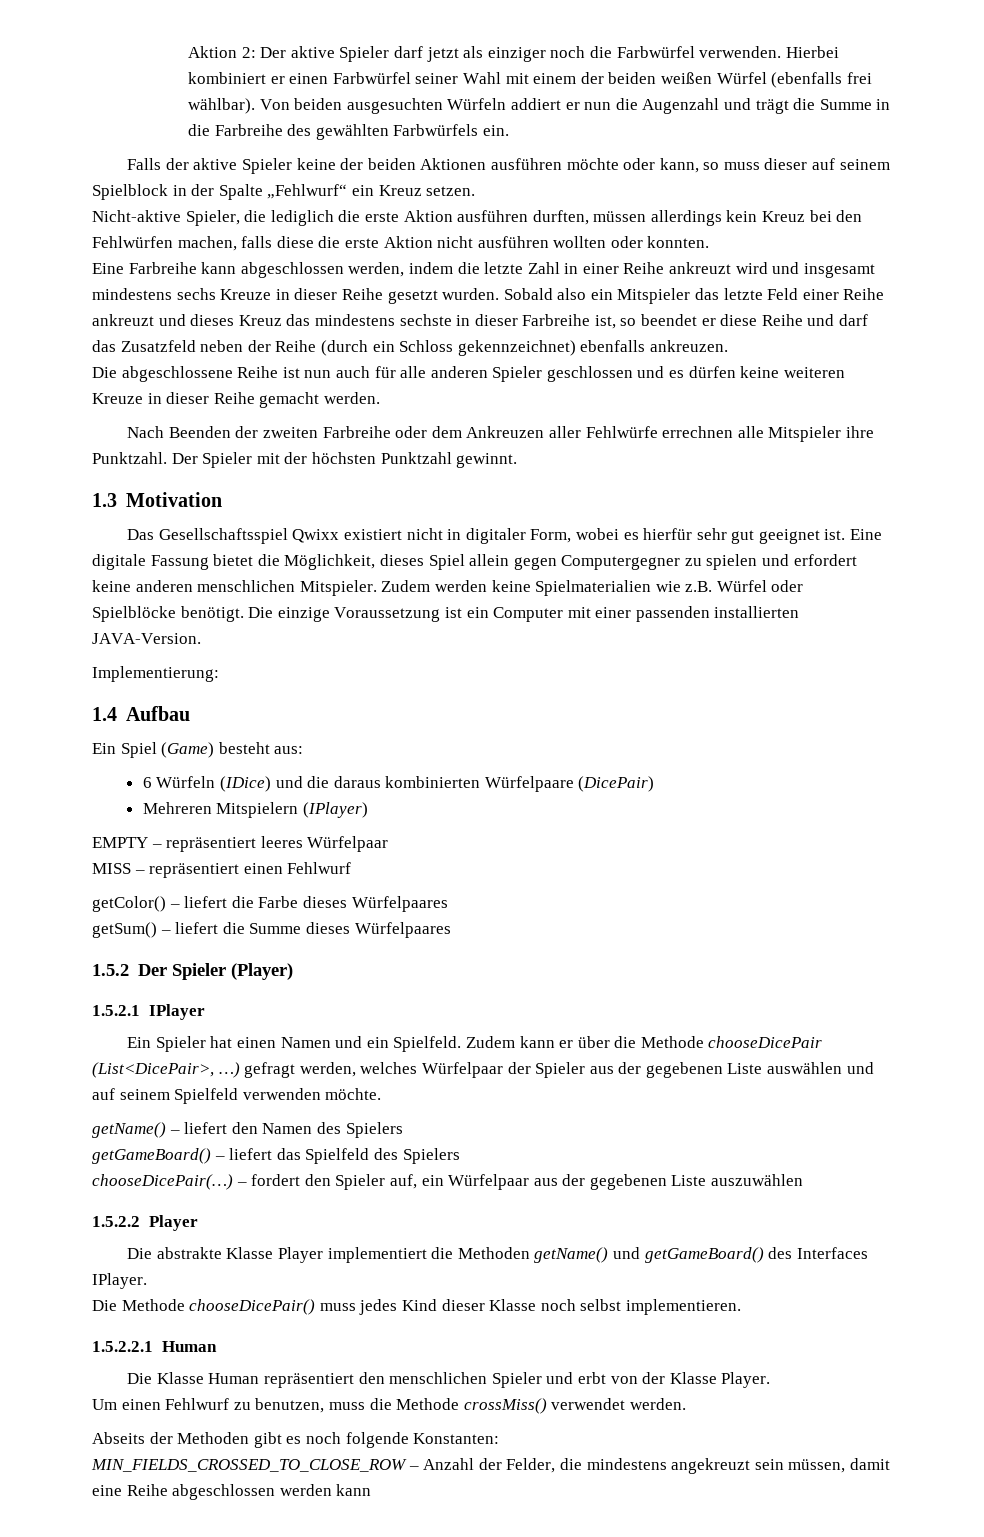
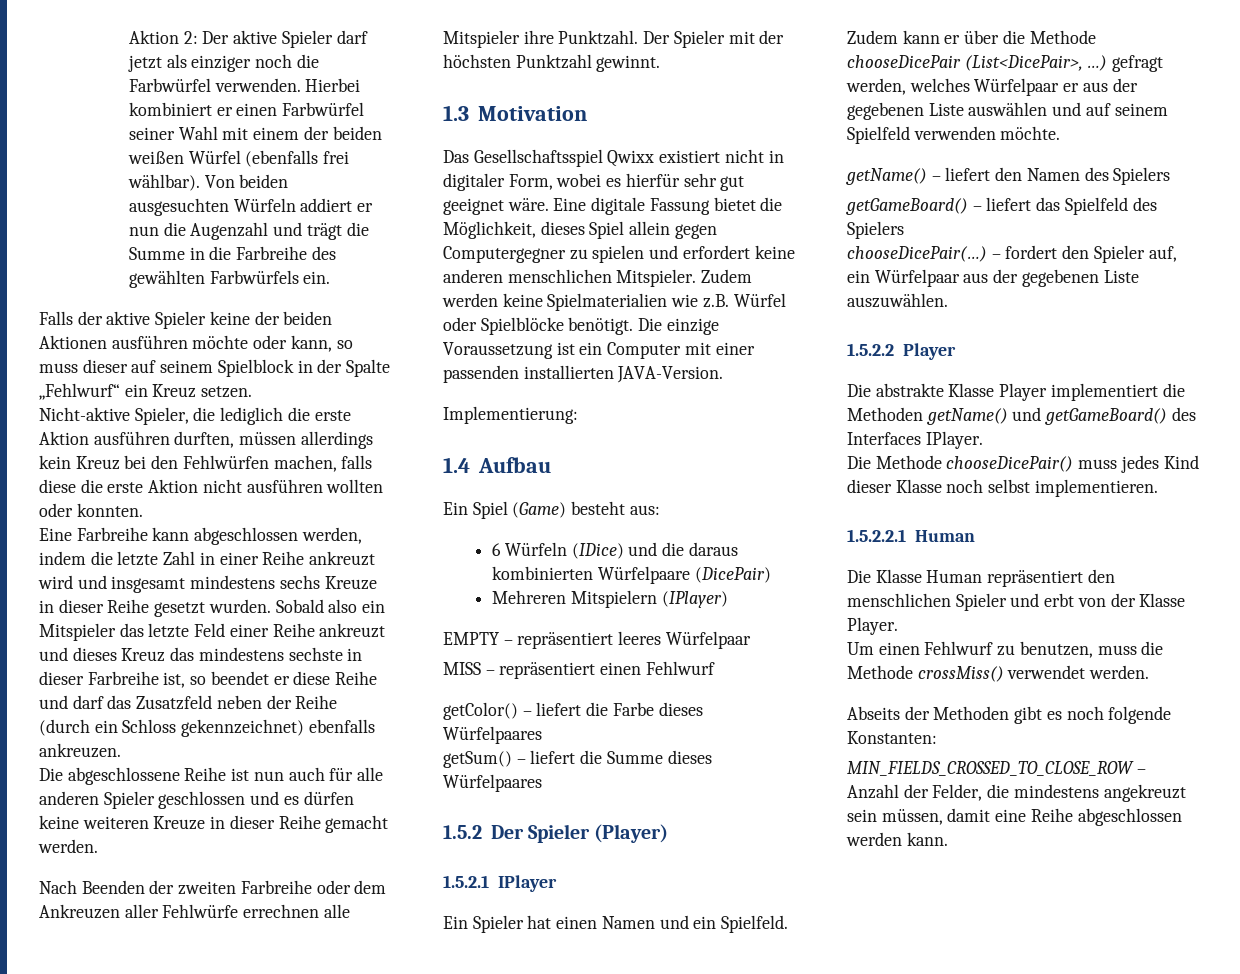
[824,529,846,540] ist. -> [507,198,549,211] wäre.
[507,1062,586,1078] der Spieler -> [1063,83,1080,92] er
[711,1174,804,1186] auszuwählen -> [847,293,948,308] auszuwählen.
[336,1484,372,1496] kann -> [906,832,948,846] kann.

